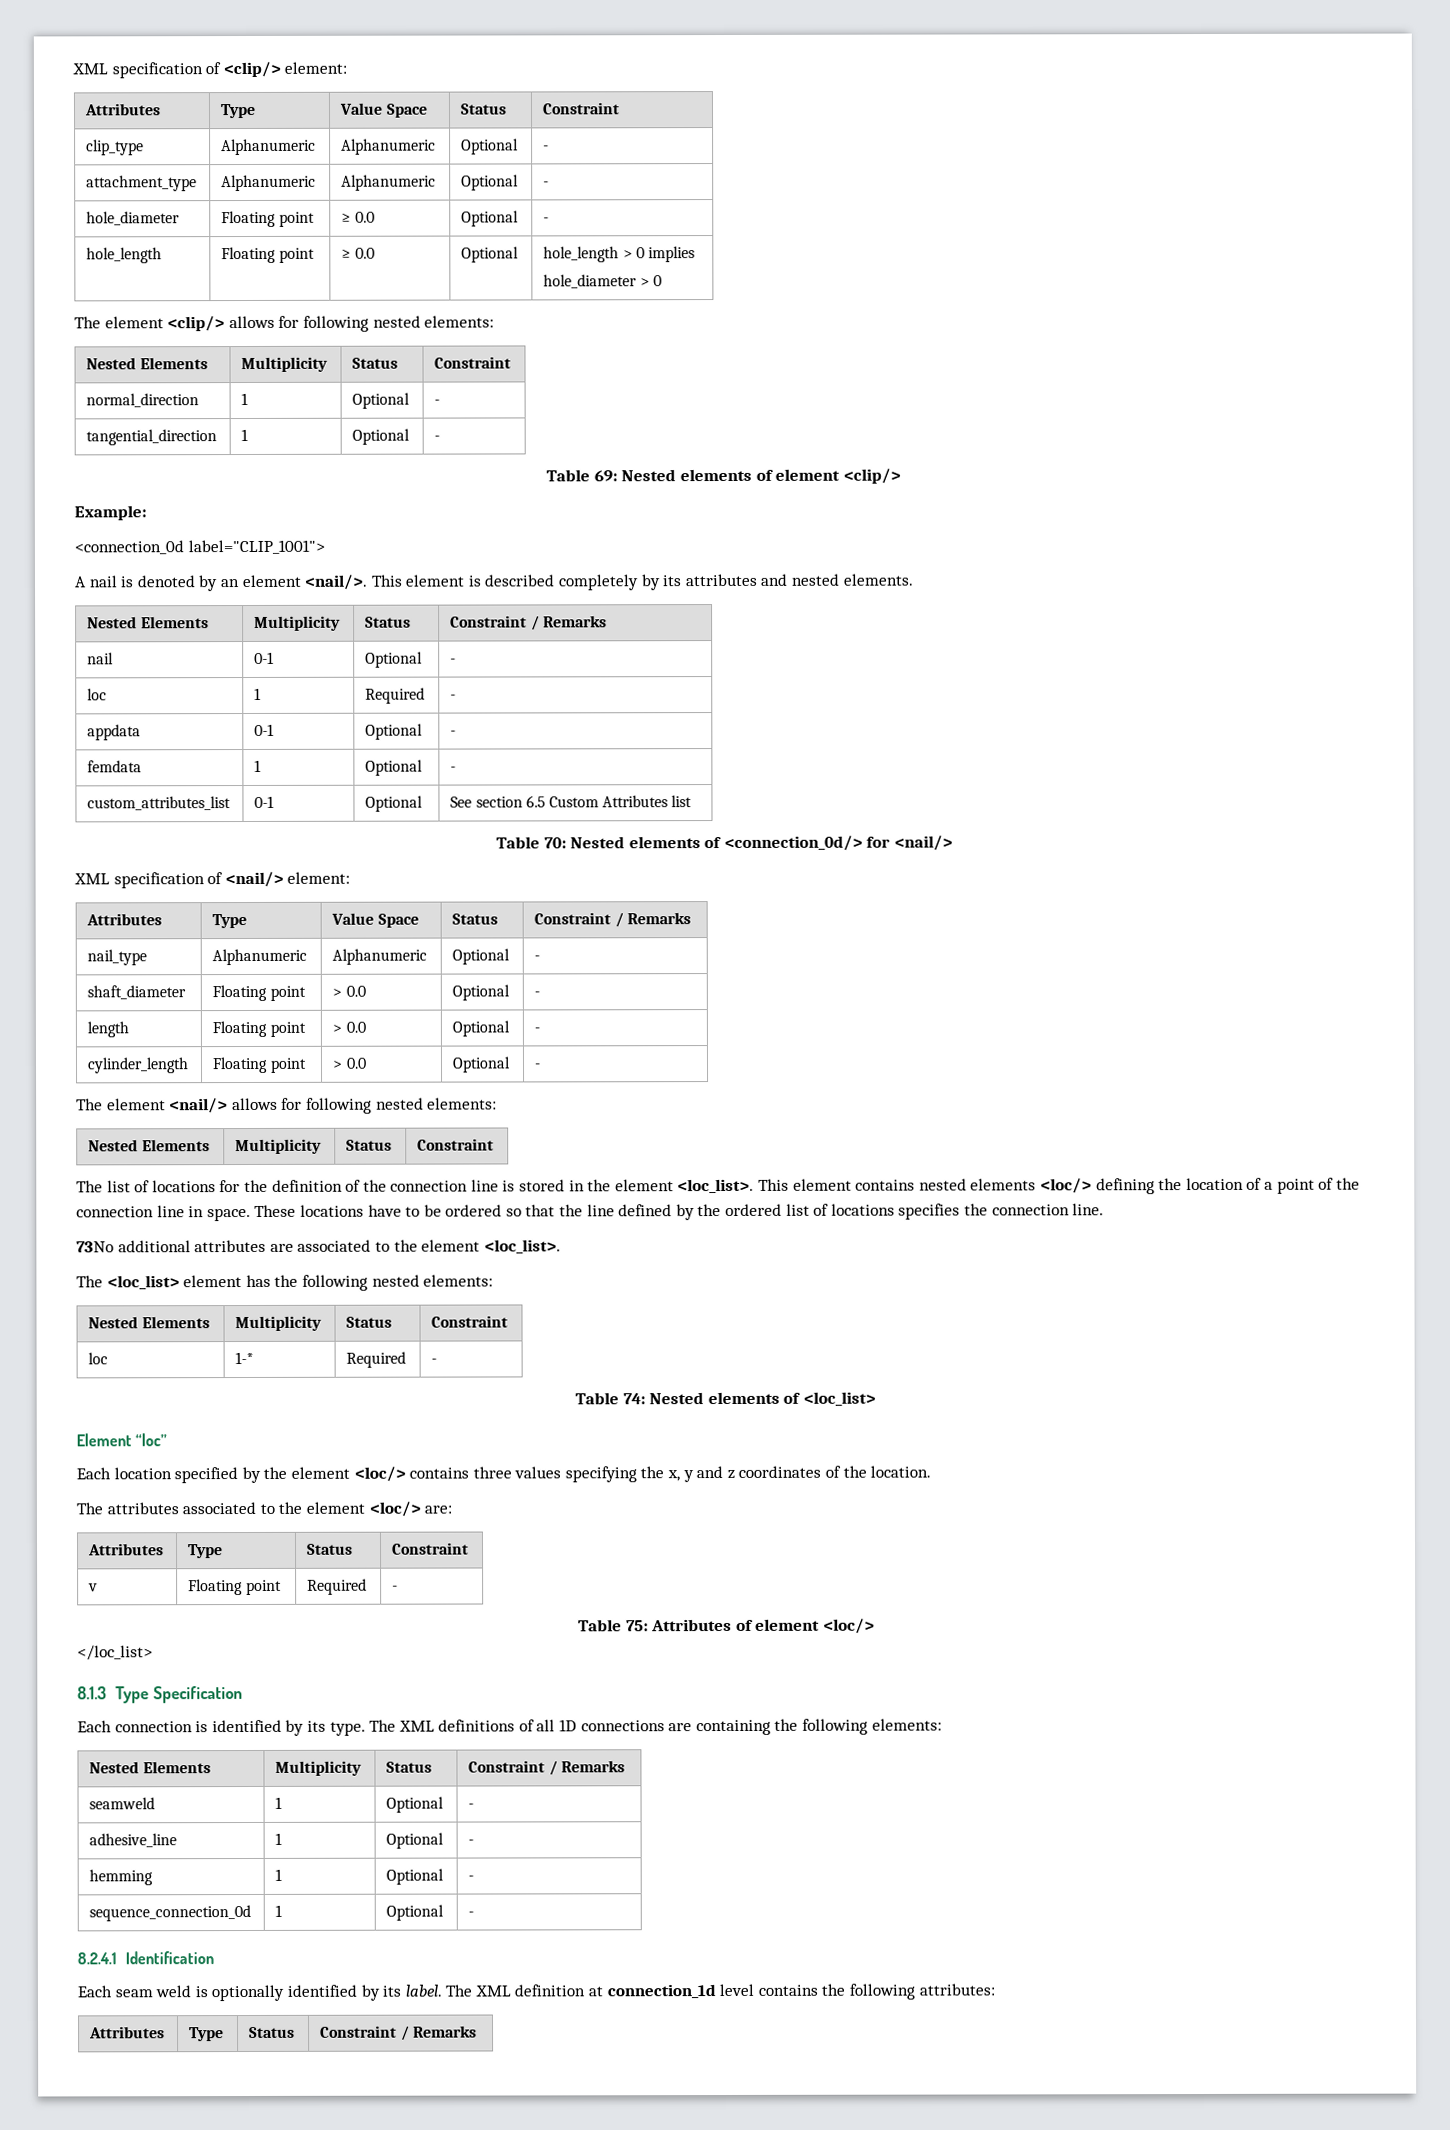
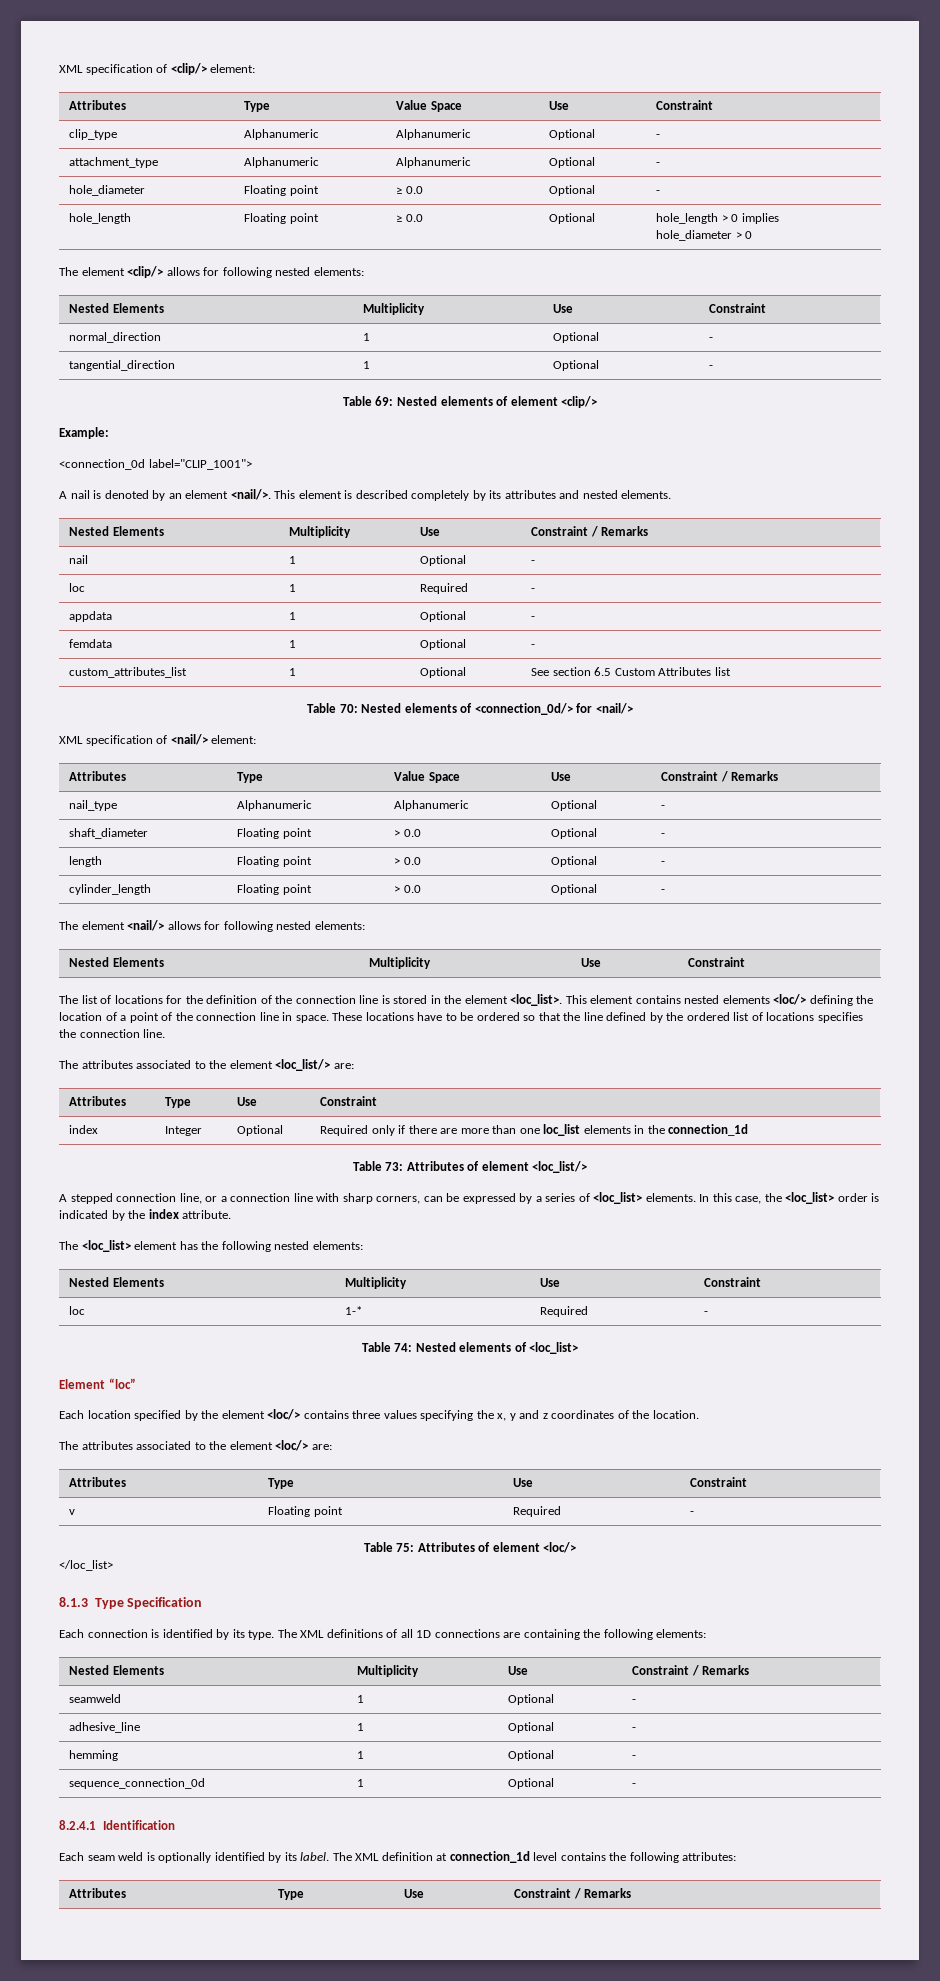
[460,103,508,115] Status -> [549,101,570,110] Use
[352,357,399,369] Status -> [553,304,574,313] Use
[365,616,412,628] Status -> [420,527,441,536] Use
[254,651,275,664] 0-1 -> [289,556,297,564] 1
[254,723,275,736] 0-1 -> [289,612,297,620] 1
[254,795,275,808] 0-1 -> [289,668,297,676] 1
[452,913,499,925] Status -> [551,772,572,781] Use
[346,1139,393,1151] Status -> [581,958,602,967] Use
[76,1239,561,1254] 73No additional attributes are associated to the element <loc_list>. -> [59,1059,354,1071] [69,1096,127,1106] [165,1097,192,1108] [237,1097,258,1106] [320,1096,378,1106] [69,1125,99,1134] [165,1126,203,1136] [237,1125,284,1136] [320,1124,749,1136] [352,1161,588,1173] [59,1192,880,1204] [59,1209,232,1221] The attributes associated to the element <loc_list/> are: // Attributes | Type | Use | Constraint // index | Integer | Optional | Required only if there are more than one loc_list elements in the connection_1d // Table 73: Attributes of element <loc_list/> // A stepped connection line, or a connection line with sharp corners, can be expressed by a series of <loc_list> elements. In this case, the <loc_list> order is indicated by the index attribute.
[346,1316,393,1328] Status -> [540,1278,561,1287] Use
[307,1543,354,1555] Status -> [513,1478,534,1487] Use
[386,1761,433,1773] Status -> [508,1666,529,1675] Use
[249,2026,296,2038] Status -> [404,1889,425,1898] Use

